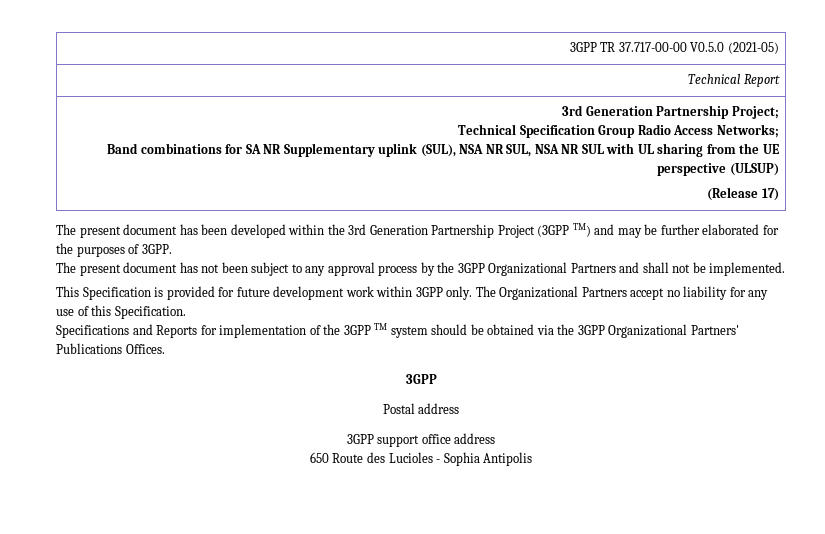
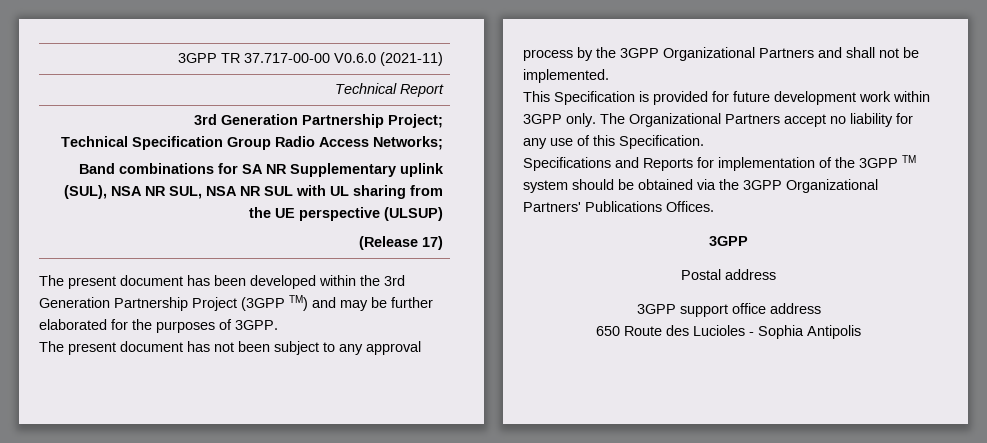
[690,42,779,54] V0.5.0 (2021-05) -> [334,52,444,66] V0.6.0 (2021-11)

